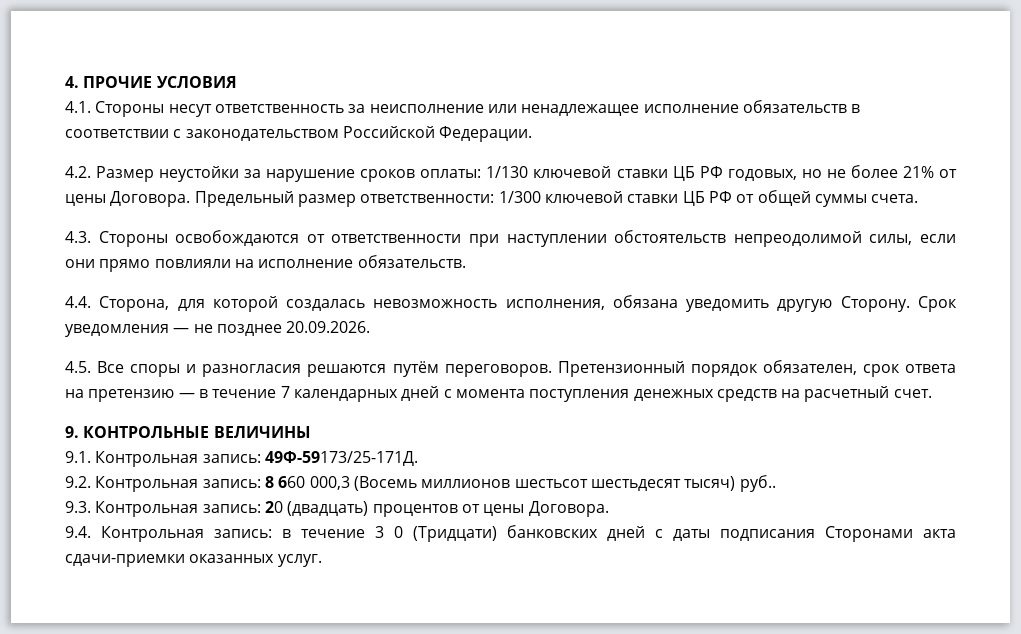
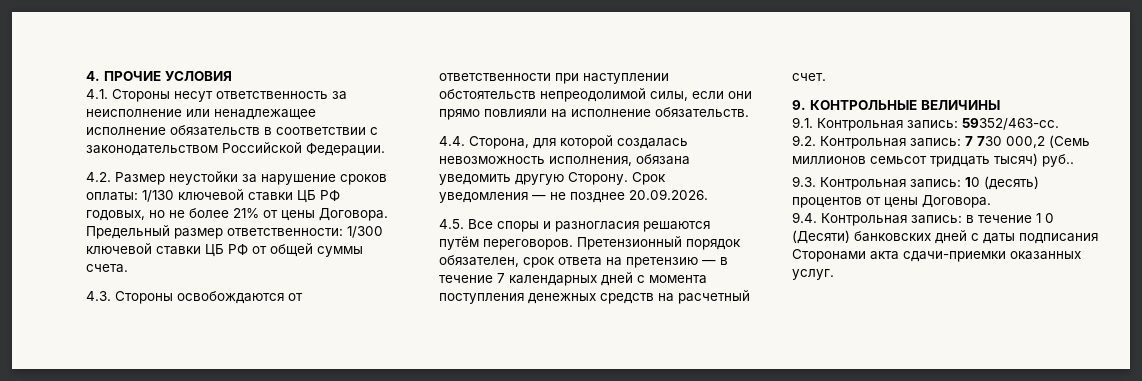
[264,451,418,466] 49Ф-59173/25-171Д. -> [962,118,1059,130] 59352/463-сс.
[264,476,681,491] 8 660 000,3 (Восемь миллионов шестьсот шестьдесят -> [965,135,1090,148] [792,156,990,167] 7 730 000,2 (Семь миллионов семьсот тридцать
[264,501,369,516] 20 (двадцать) -> [965,176,1039,190] 10 (десять)
[375,526,497,542] 3 0 (Тридцати) -> [1036,213,1054,223] [792,230,850,244] 1 0 (Десяти)

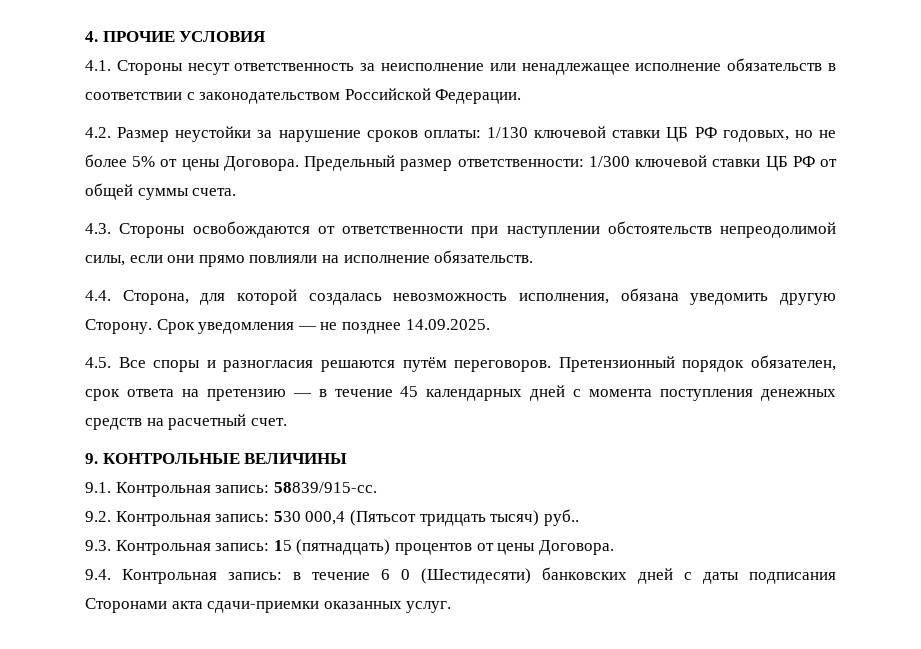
[233,208,259,218] 21% -> [132,156,156,167] 5%
[629,189,708,200] 20.09.2026. -> [405,319,490,330] 14.09.2025.
[497,273,505,283] 7 -> [400,386,419,397] 45
[962,118,1059,130] 59352/463-сс. -> [273,482,377,493] 58839/915-сс.
[965,135,1090,148] [792,156,927,164] 7 730 000,2 (Семь миллионов семьсот -> [273,510,416,526] 530 000,4 (Пятьсот
[965,176,1039,190] 10 (десять) -> [273,539,391,555] 15 (пятнадцать)
[1036,213,1054,223] [792,230,850,244] 1 0 (Десяти) -> [381,568,531,584] 6 0 (Шестидесяти)

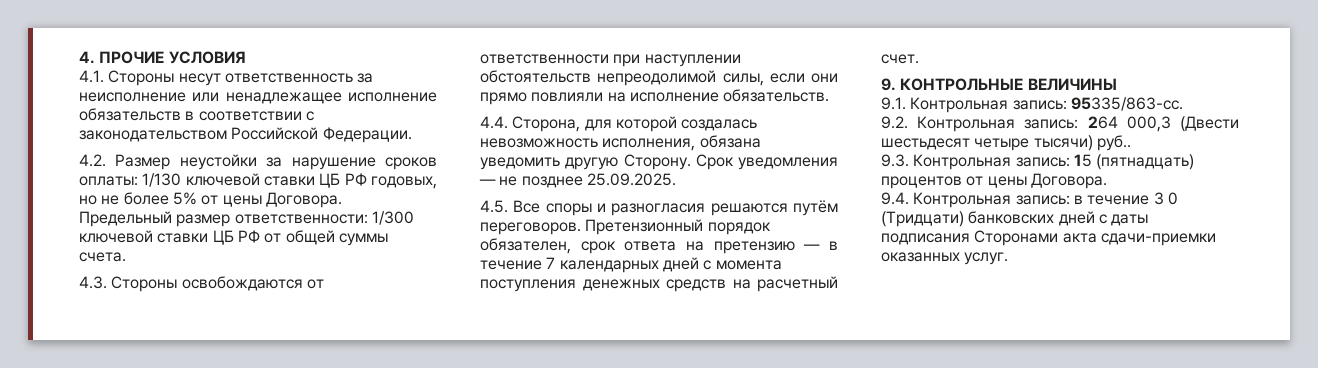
[405,319,490,330] 14.09.2025. -> [586,173,676,186] 25.09.2025.
[400,386,419,397] 45 -> [546,257,556,269] 7
[273,482,377,493] 58839/915-сс. -> [1070,97,1183,111] 95335/863-сс.
[273,510,540,526] 530 000,4 (Пятьсот тридцать тысяч) -> [1087,116,1239,132] [881,135,1093,151] 264 000,3 (Двести шестьдесят четыре тысячи)
[381,568,531,584] 6 0 (Шестидесяти) -> [1153,192,1178,205] [881,211,964,227] 3 0 (Тридцати)

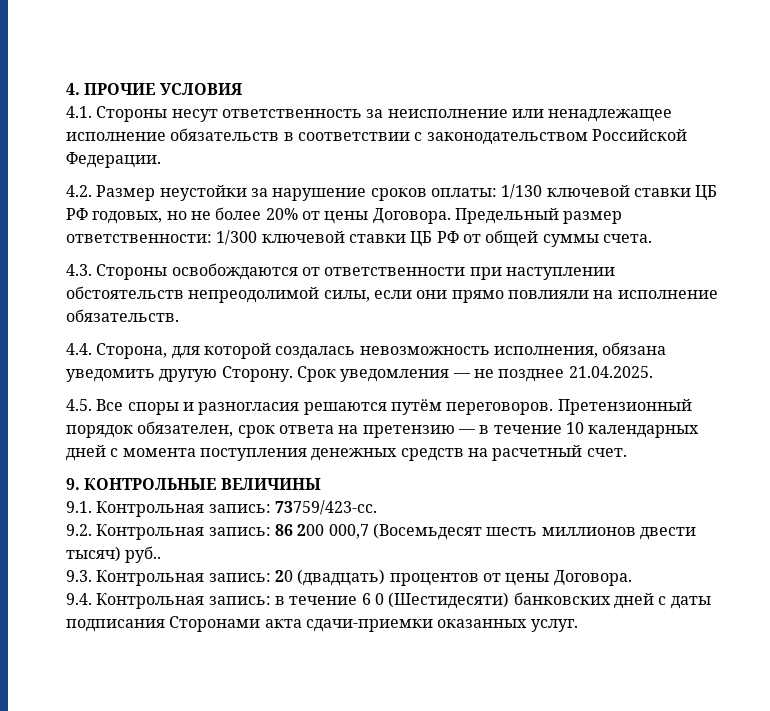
[172,192,197,205] 5% -> [265,208,298,220] 20%
[586,173,676,186] 25.09.2025. -> [568,366,653,378] 21.04.2025.
[546,257,556,269] 7 -> [565,422,584,434] 10
[1070,97,1183,111] 95335/863-сс. -> [274,500,377,515] 73759/423-сс.
[1087,116,1239,132] [881,135,1093,151] 264 000,3 (Двести шестьдесят четыре тысячи) -> [274,523,696,540] [66,546,121,562] 86 200 000,7 (Восемьдесят шесть миллионов двести тысяч)
[1073,154,1195,170] 15 (пятнадцать) -> [274,569,386,586] 20 (двадцать)
[1153,192,1178,205] [881,211,964,227] 3 0 (Тридцати) -> [361,592,510,609] 6 0 (Шестидесяти)

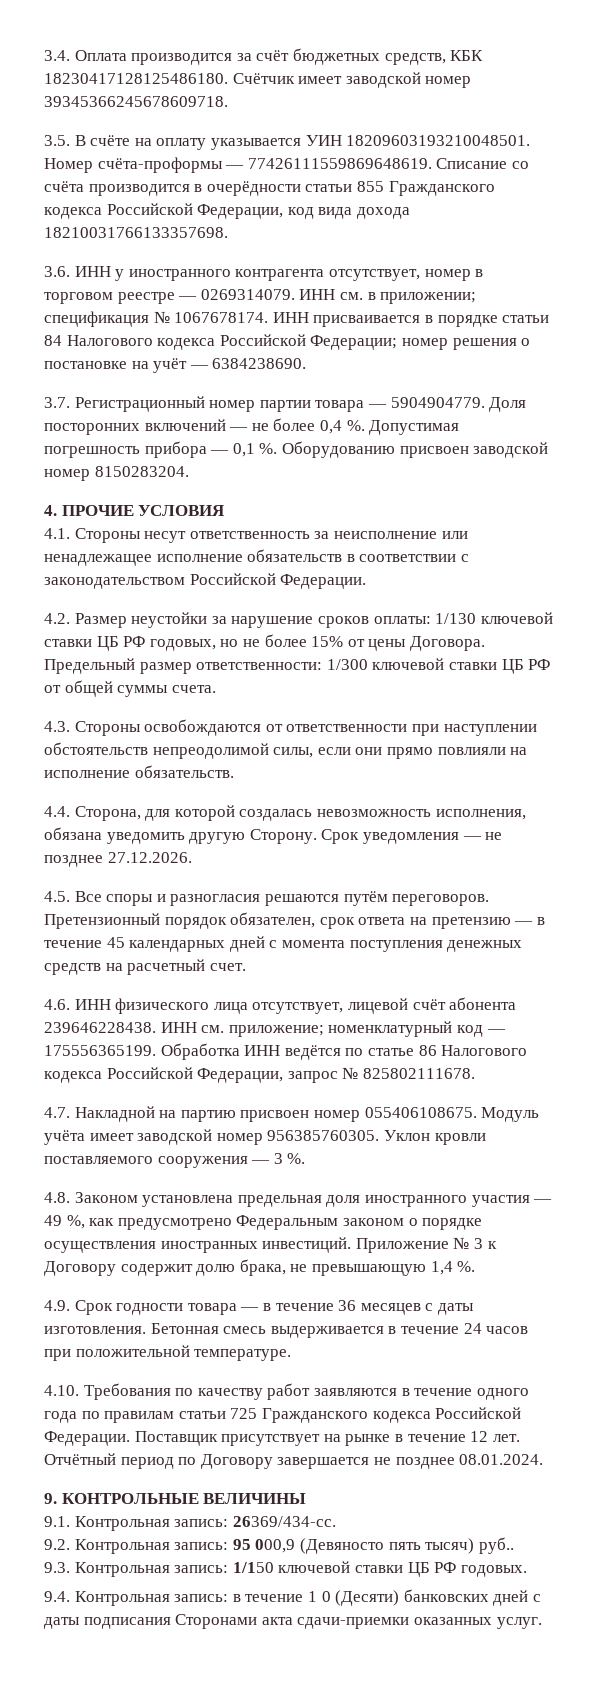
(66, 89) none -> [44,48,484,65] [44,72,472,88] [44,96,228,107] [44,135,531,150] [44,157,529,173] [44,181,495,196] [44,203,410,219] [44,227,228,238] [44,266,484,281] [44,289,477,304] [44,311,550,327] [44,334,531,350] [44,358,307,373] [44,396,527,412] [44,418,460,435] [44,441,549,458] [44,466,189,481] 3.4. Оплата производится за счёт бюджетных средств, КБК 18230417128125486180. Счётчик имеет заводской номер 39345366245678609718. // 3.5. В счёте на оплату указывается УИН 18209603193210048501. Номер счёта-проформы — 77426111559869648619. Списание со счёта производится в очерёдности статьи 855 Гражданского кодекса Российской Федерации, код вида дохода 18210031766133357698. // 3.6. ИНН у иностранного контрагента отсутствует, номер в торговом реестре — 0269314079. ИНН см. в приложении; спецификация № 1067678174. ИНН присваивается в порядке статьи 84 Налогового кодекса Российской Федерации; номер решения о постановке на учёт — 6384238690. // 3.7. Регистрационный номер партии товара — 5904904779. Доля посторонних включений — не более 0,4 %. Допустимая погрешность прибора — 0,1 %. Оборудованию присвоен заводской номер 8150283204. //
[265,208,298,220] 20% -> [311,636,344,647] 15%
[568,366,653,378] 21.04.2025. -> [107,852,192,863] 27.12.2026.
[565,422,584,434] 10 -> [106,937,125,948] 45
(627, 452) none -> [44,997,517,1014] [44,1021,506,1037] [44,1043,528,1060] [44,1067,475,1083] [44,1106,540,1122] [44,1129,486,1145] [44,1153,306,1168] [44,1192,553,1207] [44,1215,483,1230] [44,1237,497,1253] [44,1259,476,1276] [44,1300,474,1315] [44,1323,529,1338] [44,1345,292,1361] [44,1383,529,1400] [44,1407,522,1423] [44,1431,520,1446] [44,1453,544,1469] // 4.6. ИНН физического лица отсутствует, лицевой счёт абонента 239646228438. ИНН см. приложение; номенклатурный код — 175556365199. Обработка ИНН ведётся по статье 86 Налогового кодекса Российской Федерации, запрос № 825802111678. // 4.7. Накладной на партию присвоен номер 055406108675. Модуль учёта имеет заводской номер 956385760305. Уклон кровли поставляемого сооружения — 3 %. // 4.8. Законом установлена предельная доля иностранного участия — 49 %, как предусмотрено Федеральным законом о порядке осуществления иностранных инвестиций. Приложение № 3 к Договору содержит долю брака, не превышающую 1,4 %. // 4.9. Срок годности товара — в течение 36 месяцев с даты изготовления. Бетонная смесь выдерживается в течение 24 часов при положительной температуре. // 4.10. Требования по качеству работ заявляются в течение одного года по правилам статьи 725 Гражданского кодекса Российской Федерации. Поставщик присутствует на рынке в течение 12 лет. Отчётный период по Договору завершается не позднее 08.01.2024.
[274,500,377,515] 73759/423-сс. -> [232,1516,336,1527] 26369/434-сс.
[274,523,696,540] 86 200 000,7 (Восемьдесят шесть миллионов двести -> [232,1538,421,1554] 95 000,9 (Девяносто пять
[274,569,632,586] 20 (двадцать) процентов от цены Договора. -> [232,1561,527,1577] 1/150 ключевой ставки ЦБ РФ годовых.
[361,592,510,609] 6 0 (Шестидесяти) -> [307,1590,400,1606] 1 0 (Десяти)

